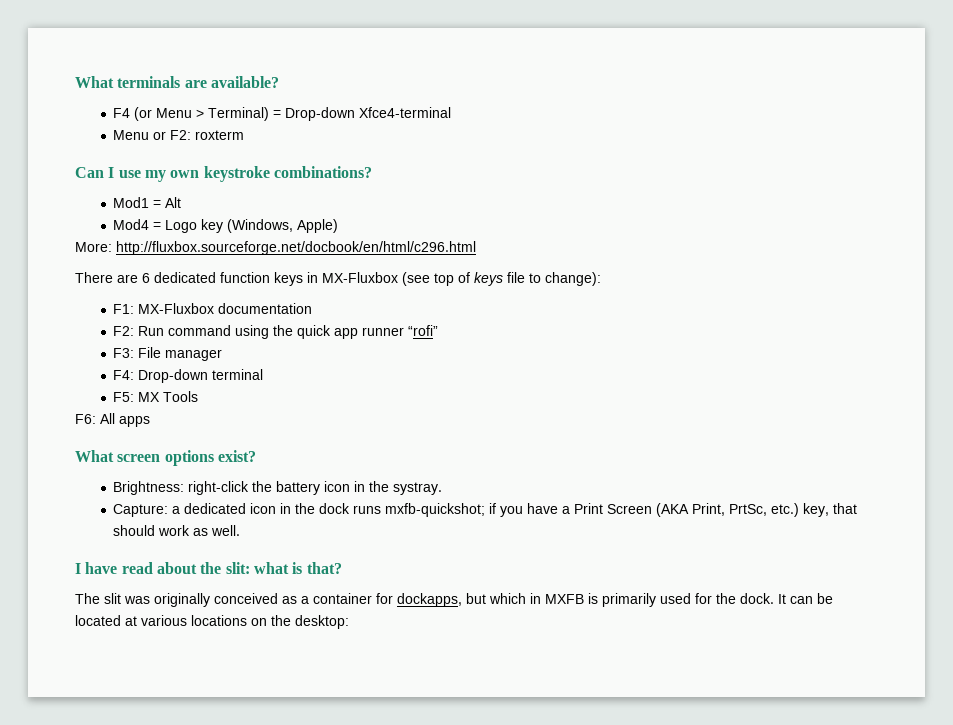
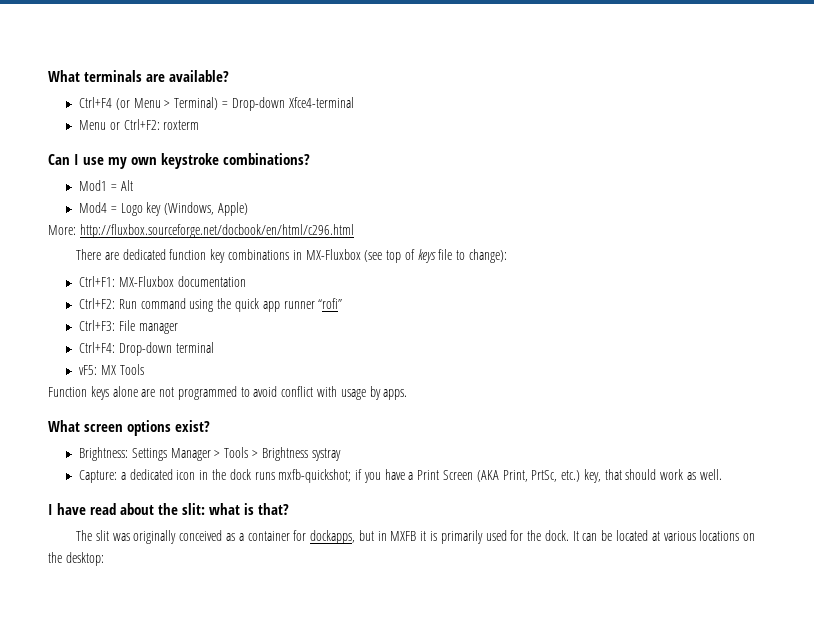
[113,108,131,118] F4 -> [79,97,113,108] Ctrl+F4
[170,130,192,140] F2: -> [123,119,160,130] Ctrl+F2:
[142,273,150,283] 6 -> (119, 256) none
[274,272,303,286] keys -> [210,249,289,263] key combinations
[113,304,135,314] F1: -> [79,276,116,287] Ctrl+F1:
[113,326,135,336] F2: -> [79,298,116,309] Ctrl+F2:
[113,348,135,358] F3: -> [79,320,116,331] Ctrl+F3:
[113,370,135,380] F4: -> [79,342,116,353] Ctrl+F4:
[113,392,135,402] F5: -> [79,365,98,375] vF5:
[75,413,150,427] F6: All apps -> [48,386,408,400] Function keys alone are not programmed to avoid conflict with usage by apps.
[188,481,443,495] right-click the battery icon in the systray. -> [131,447,341,461] Settings Manager > Tools > Brightness systray
[489,593,526,604] which -> (374, 535) none
(584, 599) none -> [420,531,427,541] it

